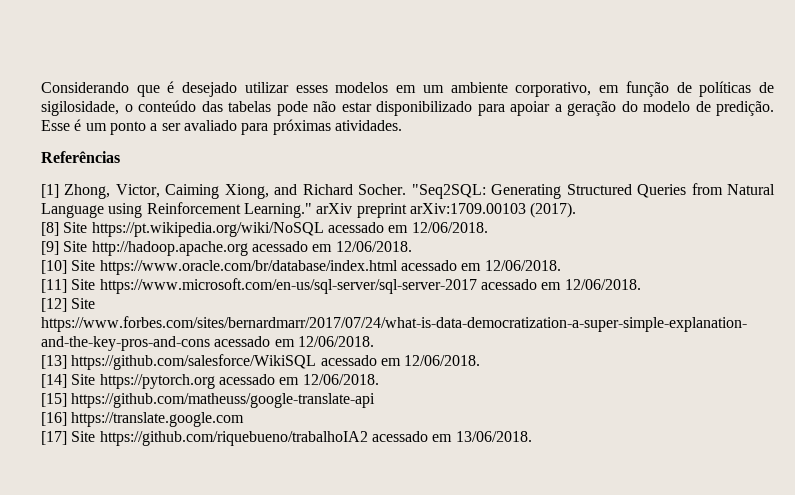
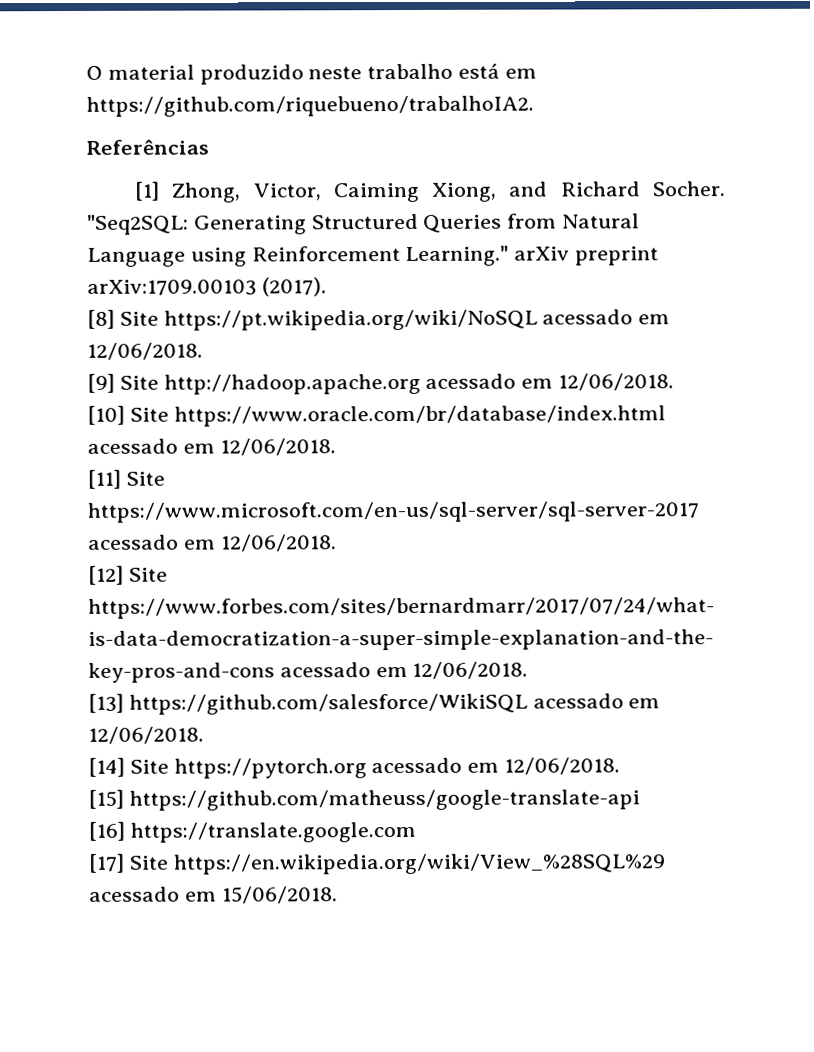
[41,81,775,97] [41,100,774,116] [41,119,402,135] Considerando que é desejado utilizar esses modelos em um ambiente corporativo, em função de políticas de sigilosidade, o conteúdo das tabelas pode não estar disponibilizado para apoiar a geração do modelo de predição. Esse é um ponto a ser avaliado para próximas atividades. -> [86,63,537,85] [86,95,534,117] O material produzido neste trabalho está em https://github.com/riquebueno/trabalhoIA2.
[99,431,532,446] https://github.com/riquebueno/trabalhoIA2 acessado em 13/06/2018. -> [172,853,666,875] [89,886,338,904] https://en.wikipedia.org/wiki/View_%28SQL%29 acessado em 15/06/2018.

